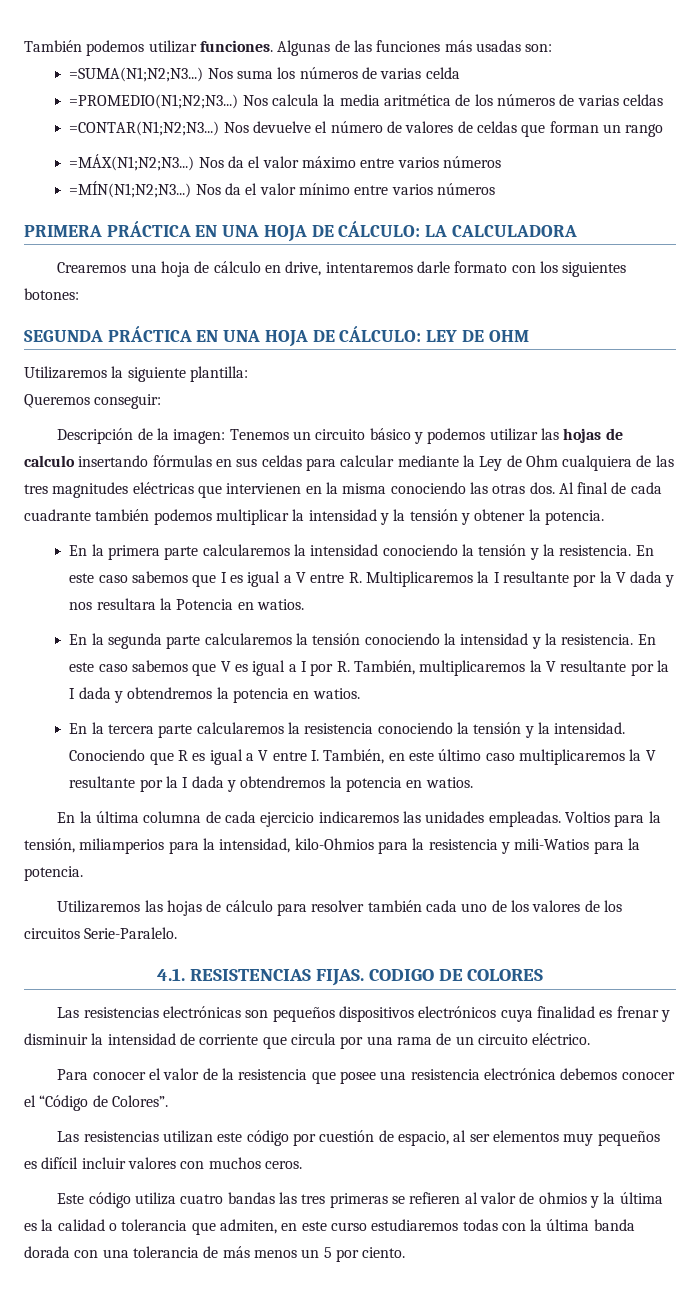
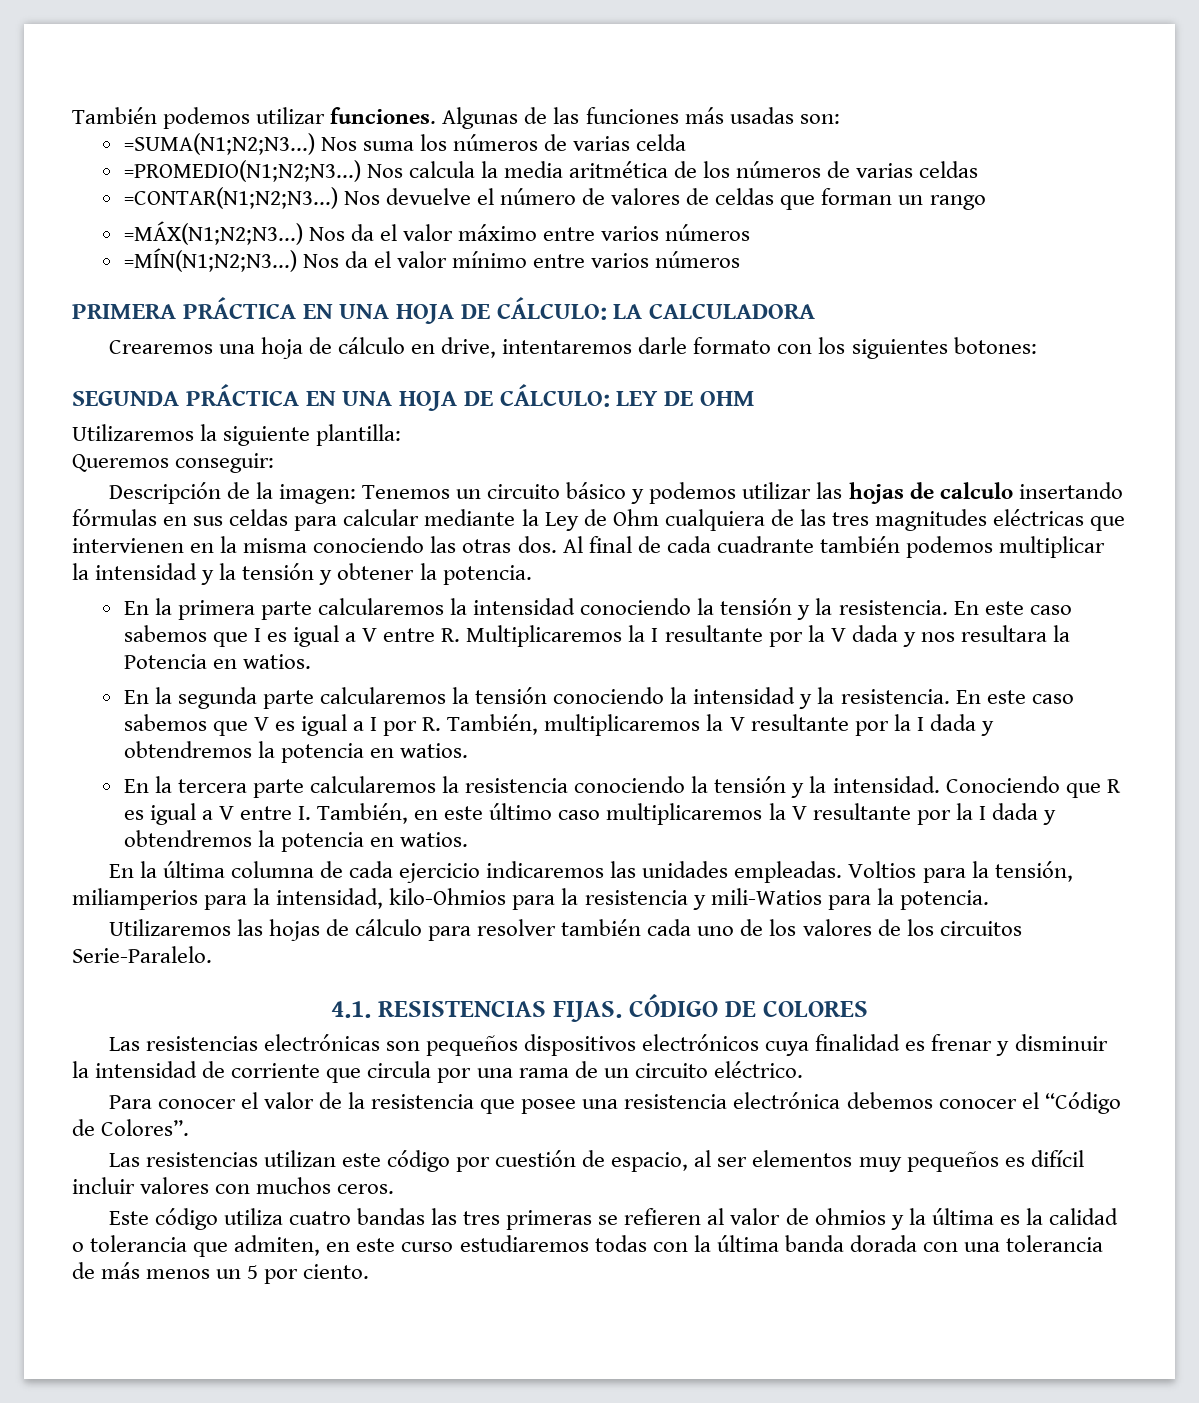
[368,969,434,981] CODIGO -> [629,993,719,1017] CÓDIGO

